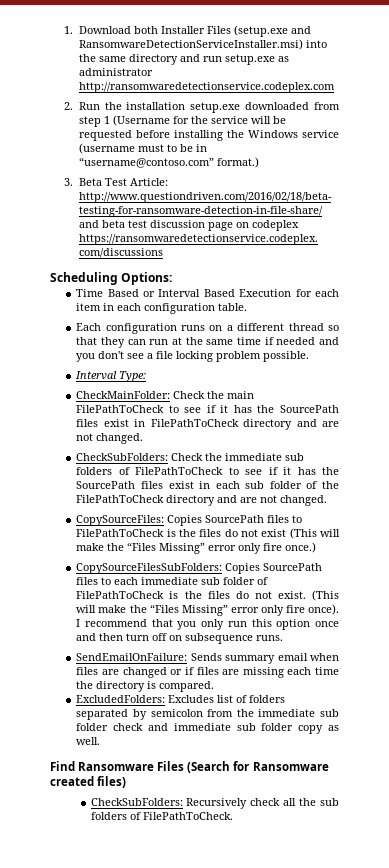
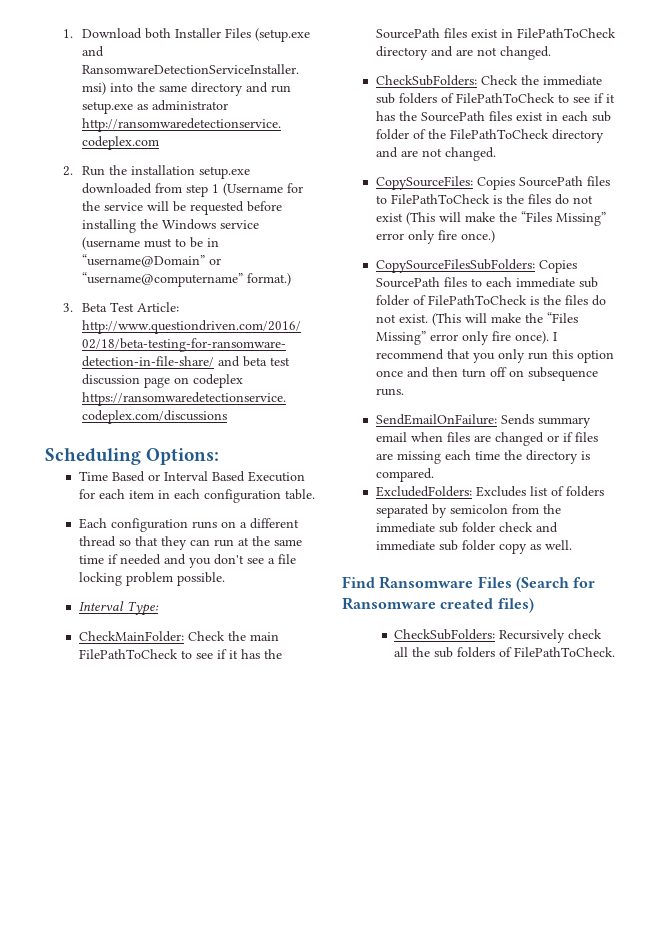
[78,157,214,168] “username@contoso.com” -> [81,254,221,267] [81,272,243,287] “username@Domain” or “username@computername”

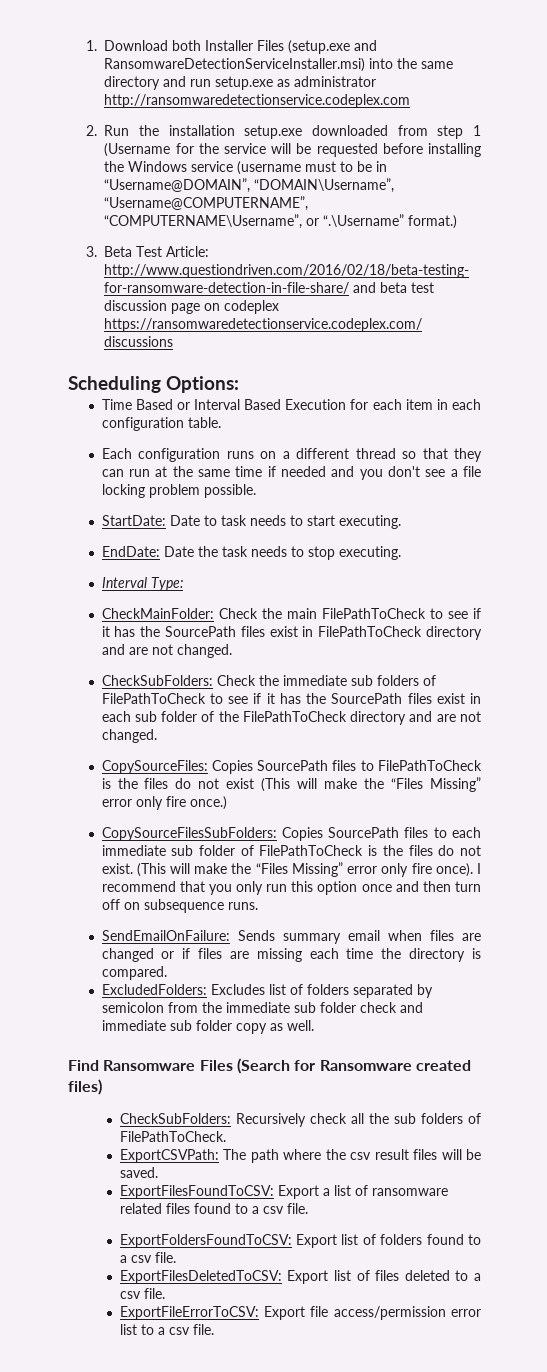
[81,254,221,267] [81,272,243,287] “username@Domain” or “username@computername” -> [104,178,395,193] [104,196,309,211] [104,214,405,229] “Username@DOMAIN”, “DOMAIN\Username”, “Username@COMPUTERNAME”, “COMPUTERNAME\Username”, or “.\Username”
(225, 579) none -> [101,515,401,529] [101,546,401,560] // StartDate: Date to task needs to start executing. // EndDate: Date the task needs to stop executing.
(616, 652) none -> [119,1149,481,1163] [119,1167,158,1178] [119,1185,448,1199] [119,1203,308,1214] [119,1234,481,1248] [119,1252,176,1263] [119,1270,482,1284] [119,1288,165,1299] [119,1306,482,1320] [119,1324,214,1335] // ExportCSVPath: The path where the csv result files will be saved. // ExportFilesFoundToCSV: Export a list of ransomware related files found to a csv file. // ExportFoldersFoundToCSV: Export list of folders found to a csv file. // ExportFilesDeletedToCSV: Export list of files deleted to a csv file. // ExportFileErrorToCSV: Export file access/permission error list to a csv file.

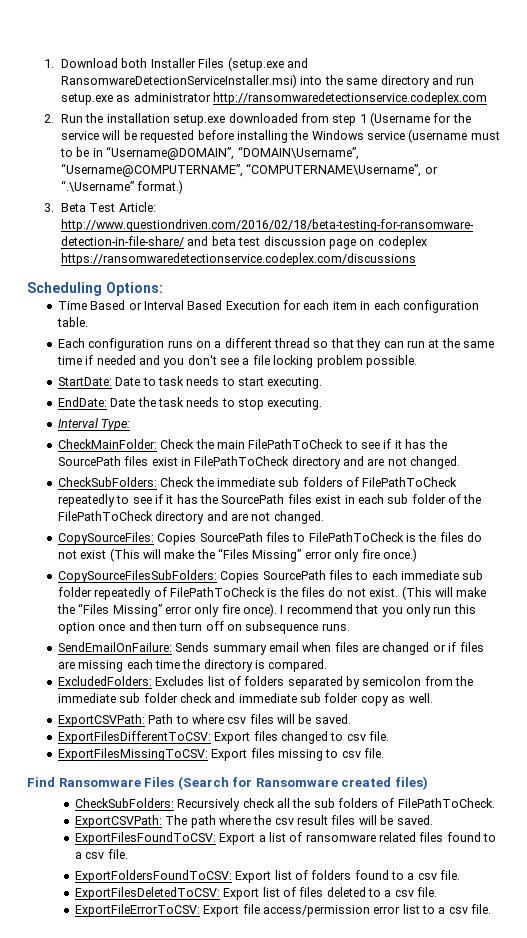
(206, 698) none -> [57,494,115,507] repeatedly
(235, 850) none -> [94,587,152,600] repeatedly
(314, 1025) none -> [57,714,351,727] [57,731,390,744] [57,748,385,761] // ExportCSVPath: Path to where csv files will be saved. // ExportFilesDifferentToCSV: Export files changed to csv file. // ExportFilesMissingToCSV: Export files missing to csv file.

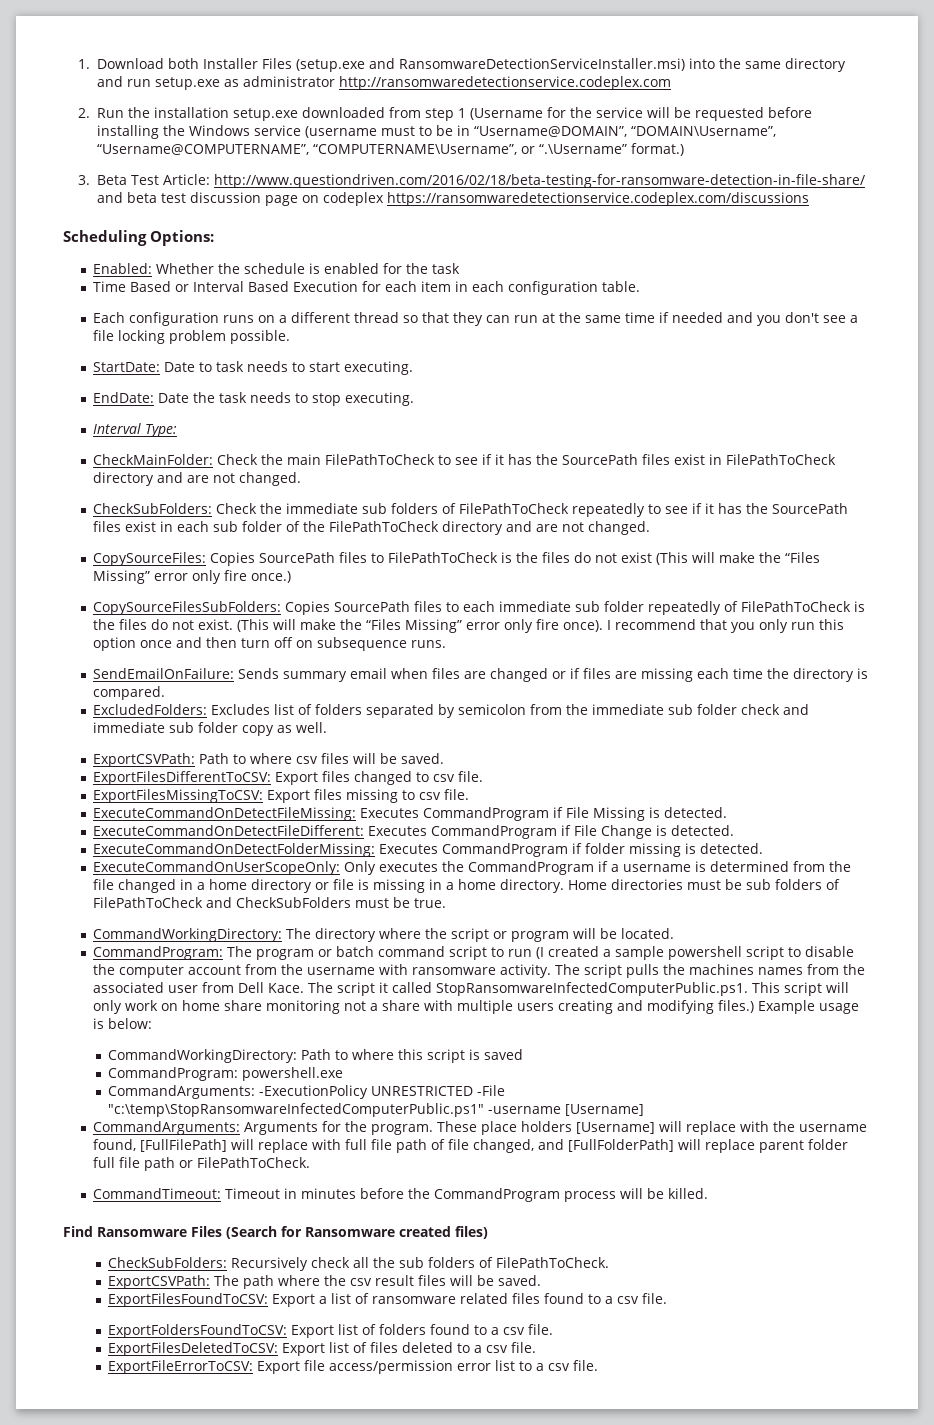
(163, 289) none -> [93,263,461,274] // Enabled: Whether the schedule is enabled for the task
(385, 753) none -> [93,807,728,821] [93,825,735,839] [93,843,764,857] [93,861,852,875] [93,879,841,893] [93,897,447,908] [93,928,675,942] [93,946,855,960] [93,964,866,978] [93,982,850,996] [93,1000,860,1014] [93,1018,153,1029] [108,1049,524,1063] [108,1067,344,1081] [108,1085,506,1099] [108,1103,645,1117] [93,1121,868,1135] [93,1139,849,1153] [93,1157,311,1171] [93,1188,709,1202] // ExecuteCommandOnDetectFileMissing: Executes CommandProgram if File Missing is detected. // ExecuteCommandOnDetectFileDifferent: Executes CommandProgram if File Change is detected. // ExecuteCommandOnDetectFolderMissing: Executes CommandProgram if folder missing is detected. // ExecuteCommandOnUserScopeOnly: Only executes the CommandProgram if a username is determined from the file changed in a home directory or file is missing in a home directory. Home directories must be sub folders of FilePathToCheck and CheckSubFolders must be true. // CommandWorkingDirectory: The directory where the script or program will be located. // CommandProgram: The program or batch command script to run (I created a sample powershell script to disable the computer account from the username with ransomware activity. The script pulls the machines names from the associated user from Dell Kace. The script it called StopRansomwareInfectedComputerPublic.ps1. This script will only work on home share monitoring not a share with multiple users creating and modifying files.) Example usage is below: // CommandWorkingDirectory: Path to where this script is saved // CommandProgram: powershell.exe // CommandArguments: -ExecutionPolicy UNRESTRICTED -File "c:\temp\StopRansomwareInfectedComputerPublic.ps1" -username [Username] // CommandArguments: Arguments for the program. These place holders [Username] will replace with the username found, [FullFilePath] will replace with full file path of file changed, and [FullFolderPath] will replace parent folder full file path or FilePathToCheck. // CommandTimeout: Timeout in minutes before the CommandProgram process will be killed.

